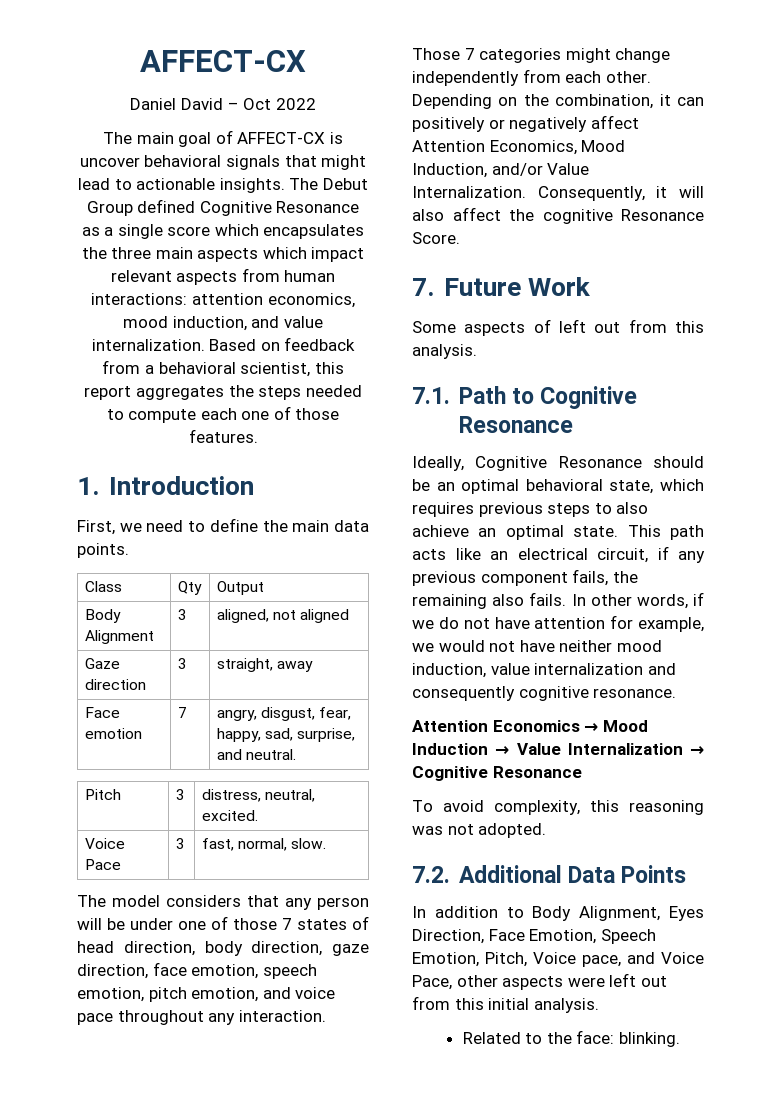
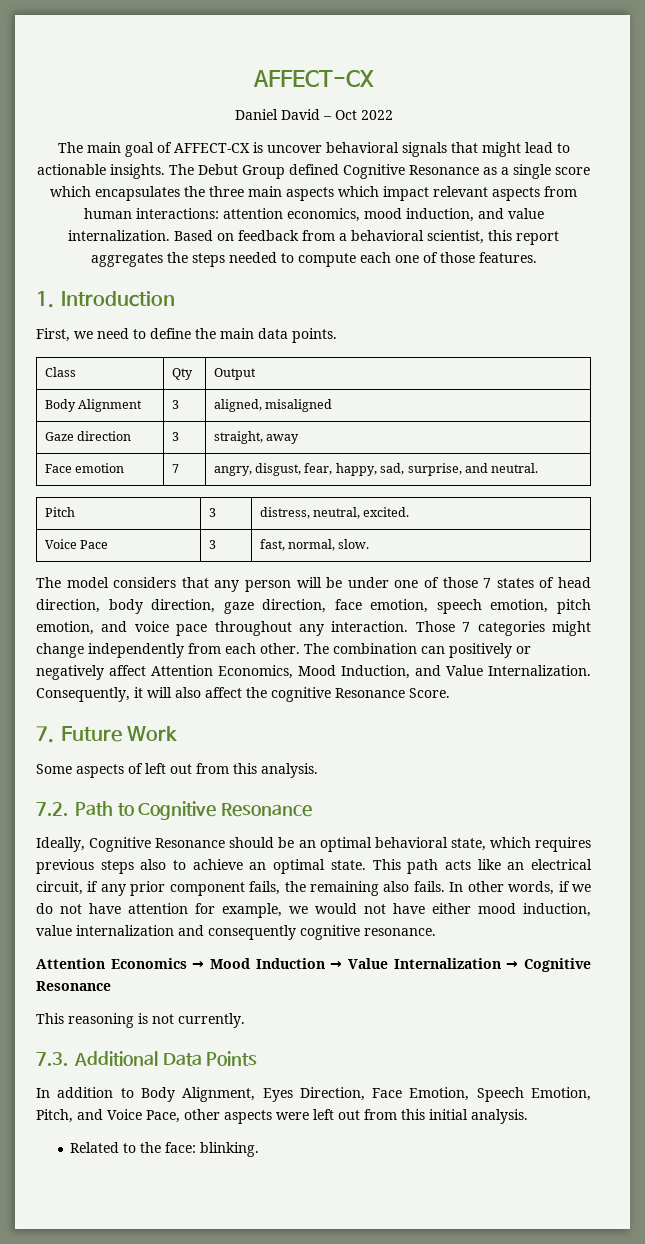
[273,609,350,623] not aligned -> [265,399,333,412] misaligned
[412,94,671,109] Depending on the combination, it -> [304,643,417,654] The combination
[491,163,543,176] and/or -> [415,665,441,676] and
[412,387,450,404] 7.1. -> [36,802,68,816] 7.2.
[594,502,649,514] to also -> [140,859,187,870] also to
[412,571,476,586] previous -> [130,881,166,896] prior
[559,640,613,652] neither -> [432,903,471,914] either
[412,800,704,815] [412,823,547,838] [412,866,450,883] To avoid complexity, this reasoning was not adopted. // 7.2. -> [36,1013,245,1028] [36,1052,68,1066] This reasoning is not currently. // 7.3.
[533,952,621,967] Voice pace, -> (73, 1116) none

